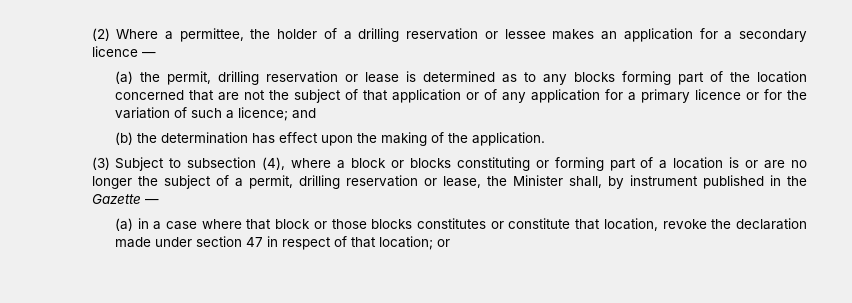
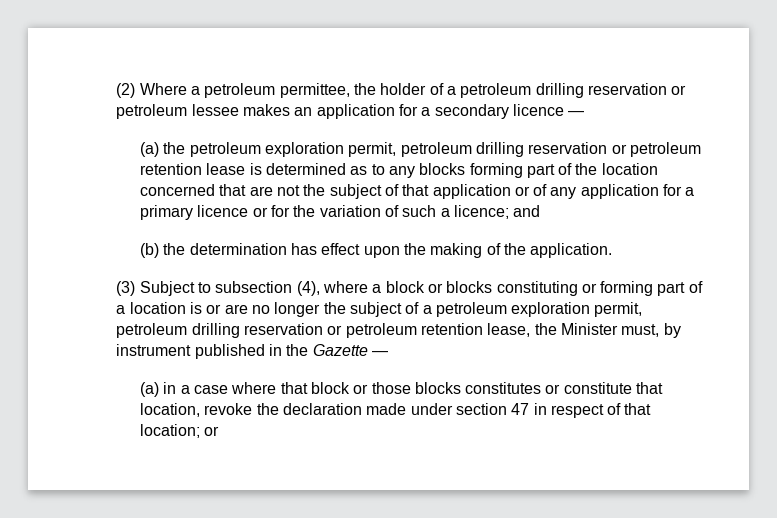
(173, 35) none -> [204,83,276,98] petroleum
[358,28,498,42] drilling reservation or -> [460,83,687,98] [116,104,188,119] petroleum drilling reservation or petroleum
[166,71,358,85] permit, drilling reservation or -> [189,142,701,157] [139,163,202,175] petroleum exploration permit, petroleum drilling reservation or petroleum retention
[248,175,437,189] permit, drilling reservation or -> [435,302,643,317] [116,323,483,338] petroleum exploration permit, petroleum drilling reservation or petroleum retention
[568,176,602,188] shall, -> [621,324,660,337] must,

